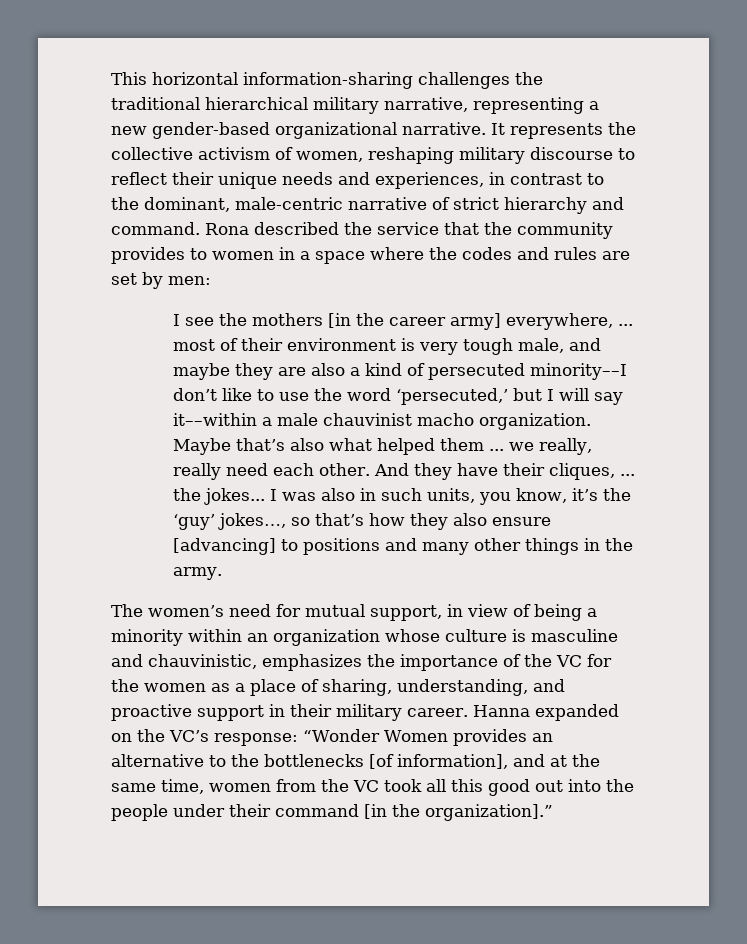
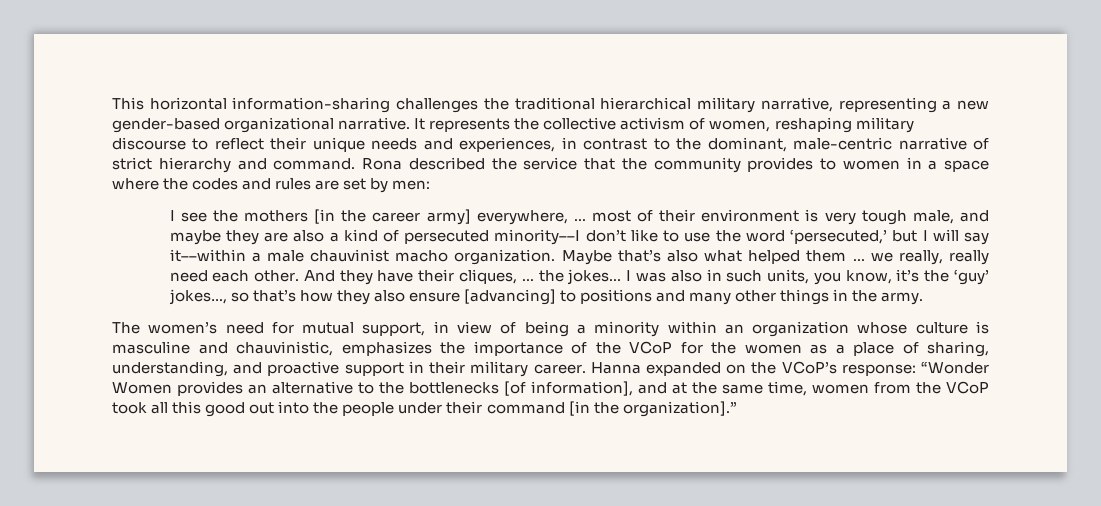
[556,655,582,667] VC -> [629,341,672,354] VCoP
[169,730,209,742] VC’s -> [781,361,837,374] VCoP’s
[353,780,379,792] VC -> [946,381,989,394] VCoP

